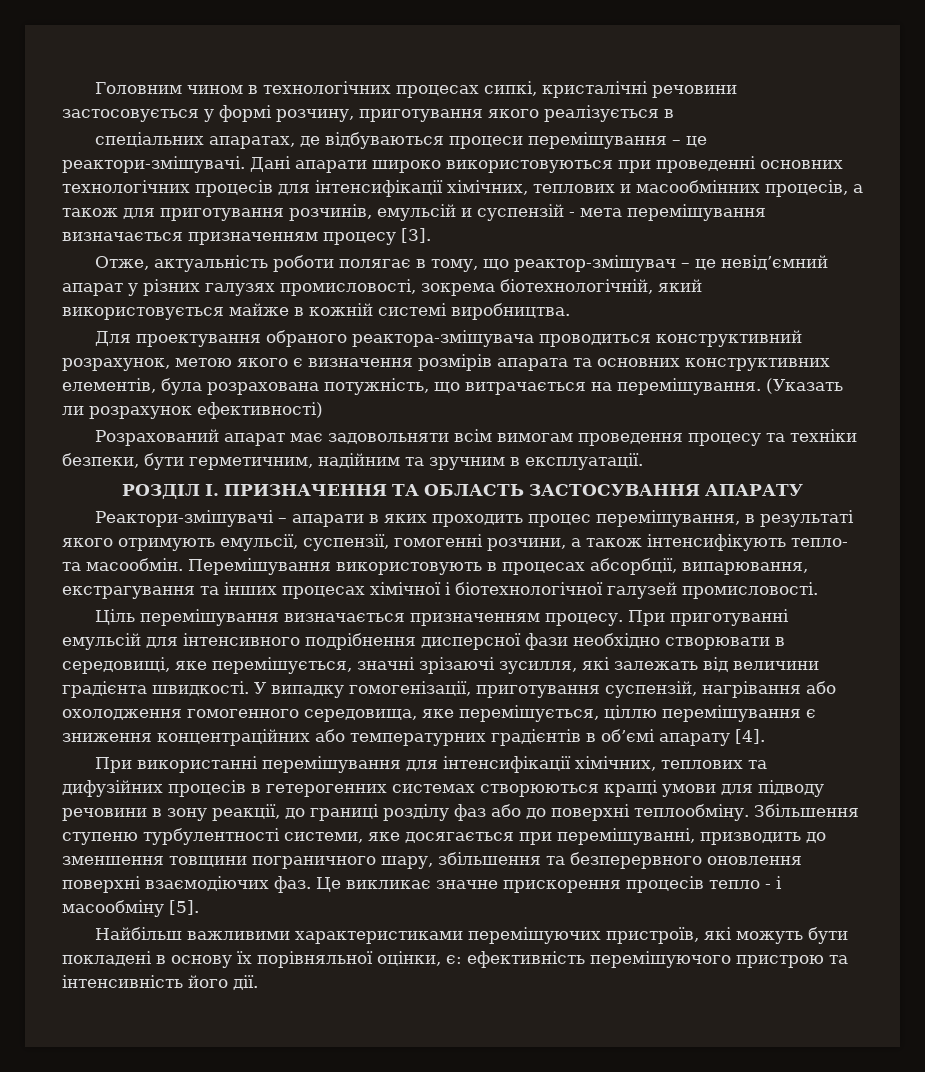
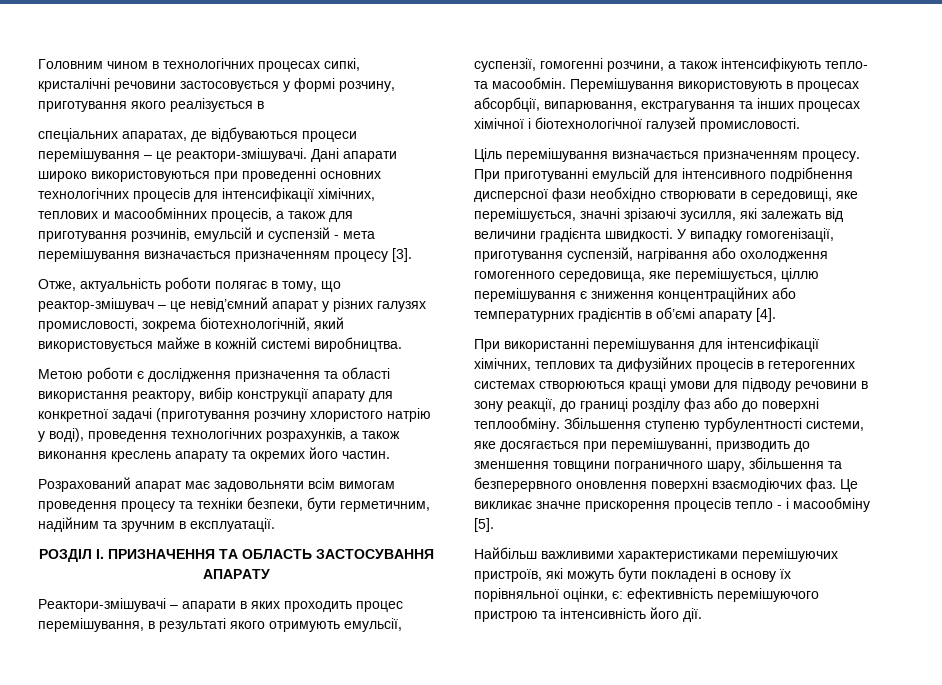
[94,330,802,347] [62,354,830,371] [62,378,843,395] [62,402,323,419] Для проектування обраного реактора-змішувача проводиться конструктивний розрахунок, метою якого є визначення розмірів апарата та основних конструктивних елементів, була розрахована потужність, що витрачається на перемішування. (Указать ли розрахунок ефективності) -> [38,367,390,382] [38,387,393,402] [38,408,431,422] [38,428,400,442] [38,447,390,462] Метою роботи є дослідження призначення та області використання реактору, вибір конструкції апарату для конкретної задачі (приготування розчину хлористого натрію у воді), проведення технологічних розрахунків, а також виконання креслень апарату та окремих його частин.

